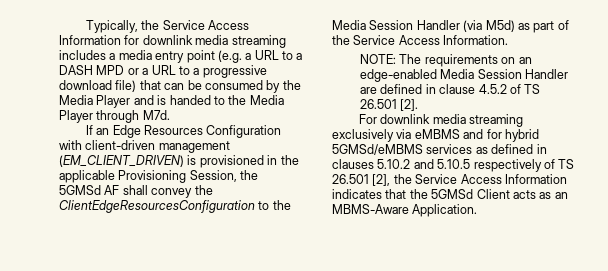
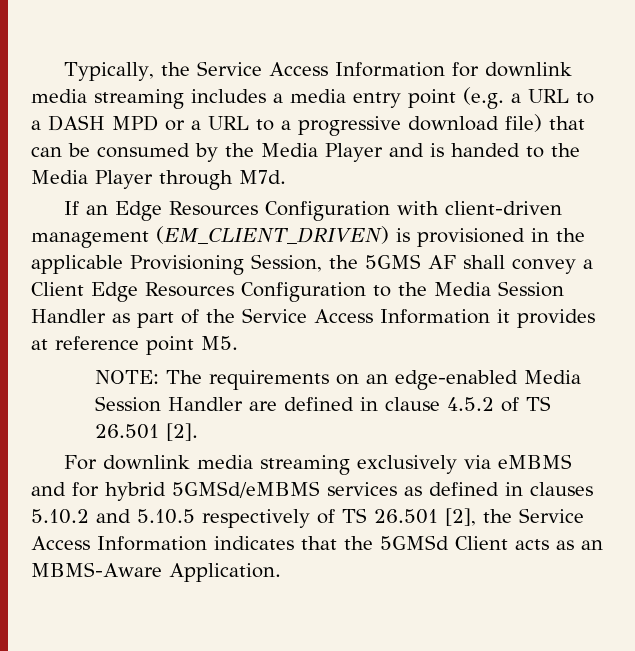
[59,185,101,195] 5GMSd -> [365,254,421,269] 5GMS
[194,185,213,195] [59,200,255,213] the ClientEdgeResourcesConfiguration -> [583,259,593,269] [31,282,366,302] a Client Edge Resources Configuration
[463,20,515,32] (via M5d) -> (106, 316) none
[443,35,509,45] Information. -> [380,309,595,328] [31,336,238,355] Information it provides at reference point M5.

